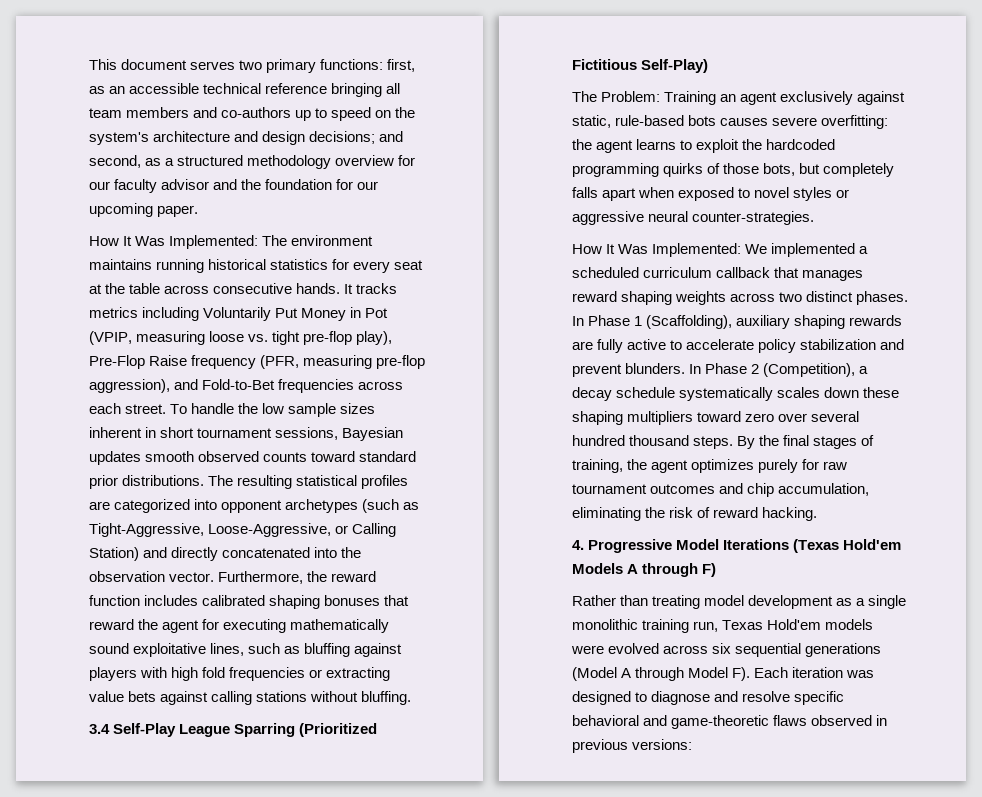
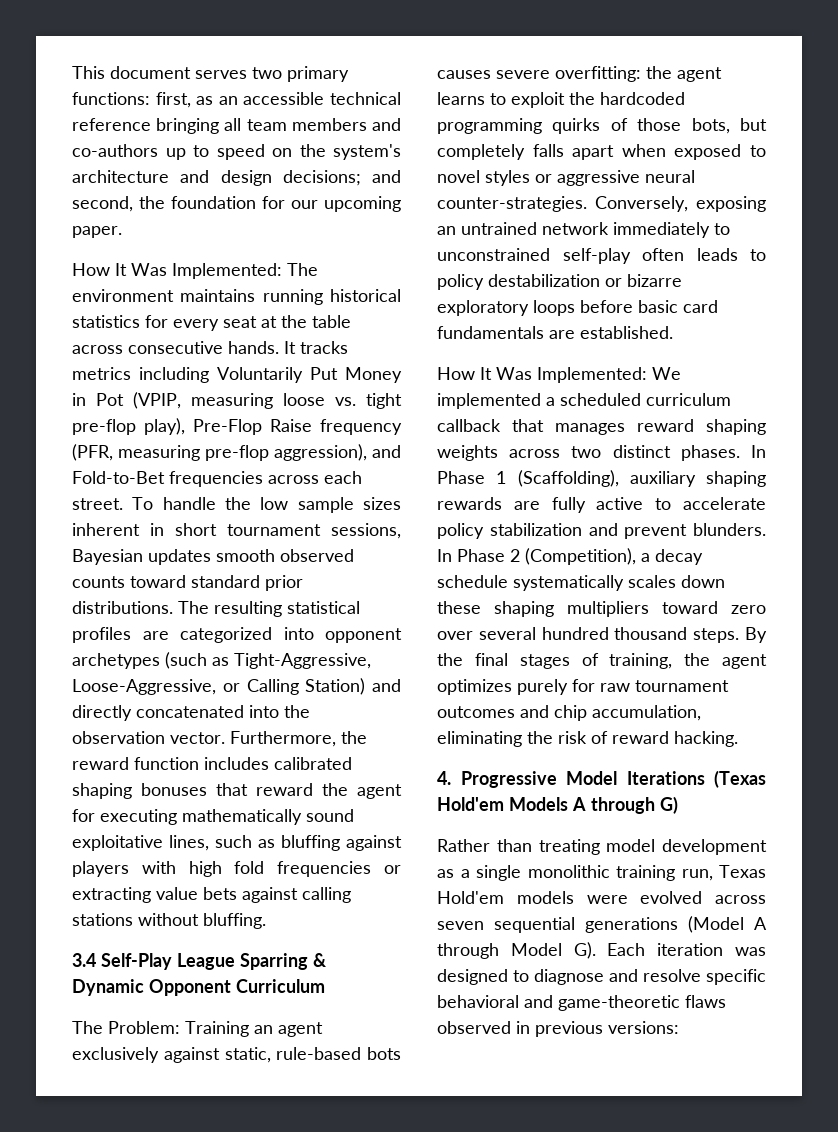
[145,155,416,169] [89,179,238,193] as a structured methodology overview for our faculty advisor and -> (133, 204) none
[299,723,378,737] [572,59,709,73] (Prioritized Fictitious Self-Play) -> [313,953,326,967] [72,979,325,996] & Dynamic Opponent Curriculum
(815, 218) none -> [595,196,766,212] [437,222,730,238] [437,248,766,264] [437,274,682,290] [437,300,718,316] [437,326,673,339] Conversely, exposing an untrained network immediately to unconstrained self-play often leads to policy destabilization or bizarre exploratory loops before basic card fundamentals are established.
[702,563,717,577] F) -> [660,796,678,814] G)
[712,643,732,654] six -> [437,921,484,930] seven
[732,667,751,681] F). -> [573,942,596,959] G).

